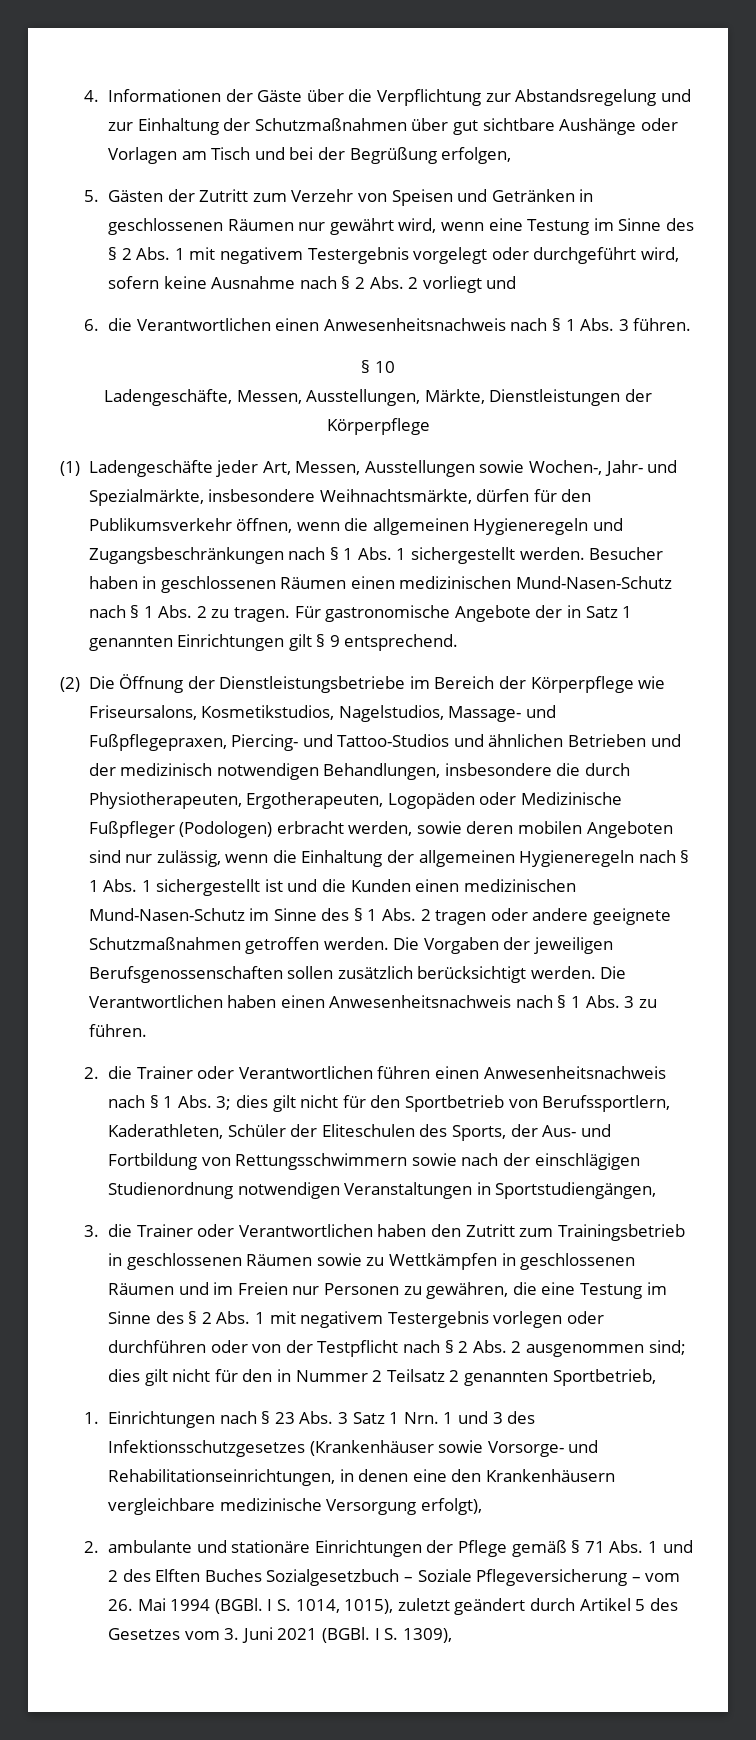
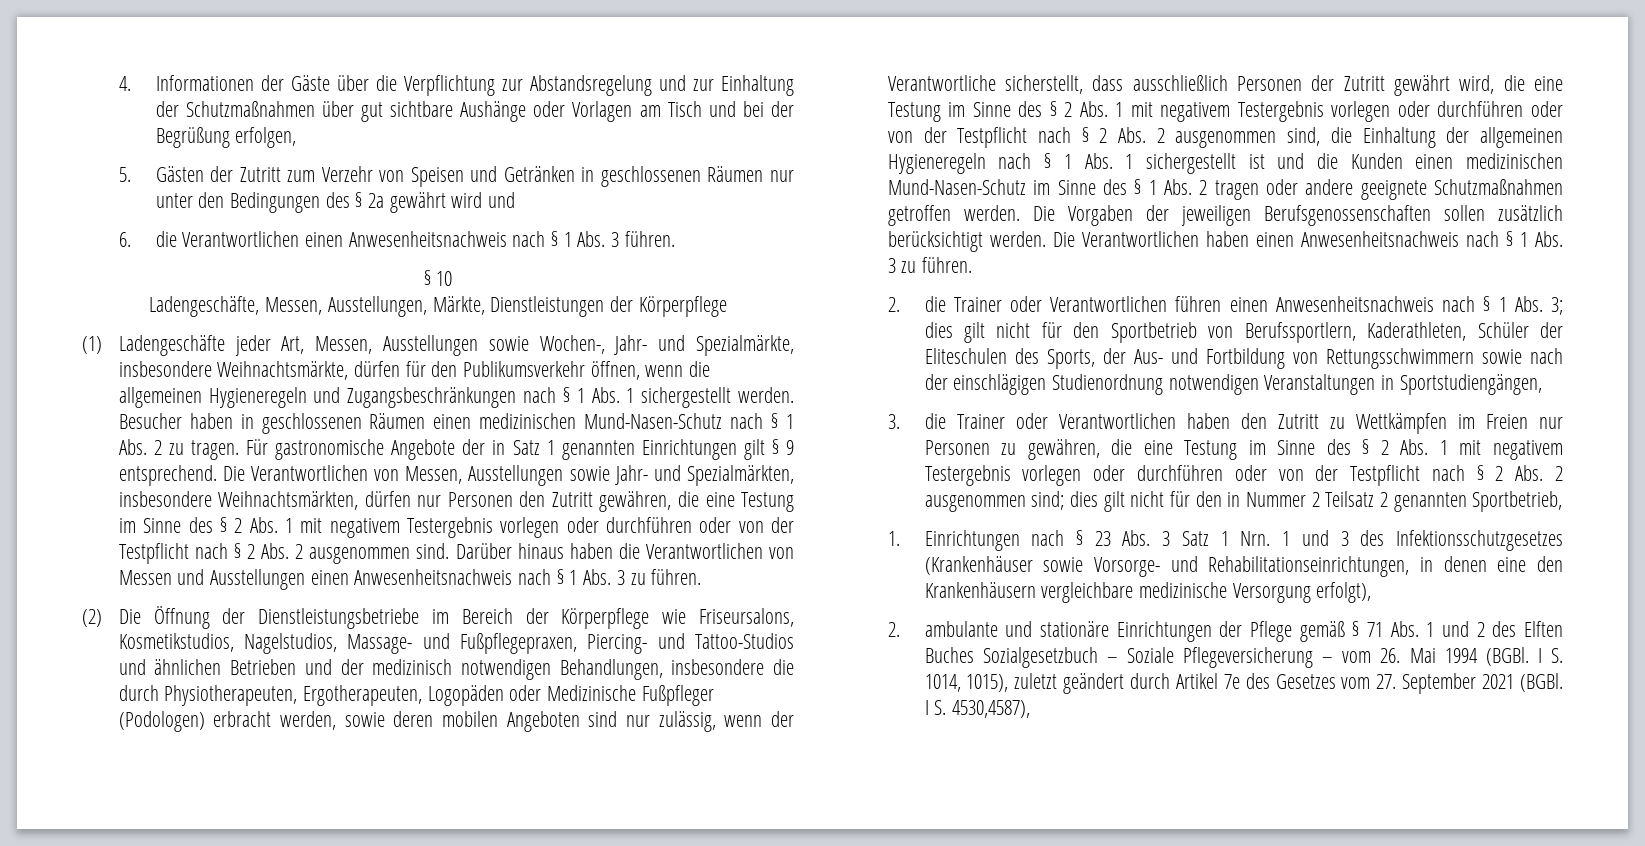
[329,218,694,235] [108,247,679,264] [108,276,482,293] gewährt wird, wenn eine Testung im Sinne des § 2 Abs. 1 mit negativem Testergebnis vorgelegt oder durchgeführt wird, sofern keine Ausnahme nach § 2 Abs. 2 vorliegt -> [155,192,483,213] unter den Bedingungen des § 2a gewährt wird
(459, 642) none -> [222,465,795,486] [118,491,795,512] [118,517,794,538] [118,543,794,564] [118,569,702,590] Die Verantwortlichen von Messen, Ausstellungen sowie Jahr- und Spezialmärkten, insbesondere Weihnachtsmärkten, dürfen nur Personen den Zutritt gewähren, die eine Testung im Sinne des § 2 Abs. 1 mit negativem Testergebnis vorlegen oder durchführen oder von der Testpflicht nach § 2 Abs. 2 ausgenommen sind. Darüber hinaus haben die Verantwortlichen von Messen und Ausstellungen einen Anwesenheitsnachweis nach § 1 Abs. 3 zu führen.
(269, 858) none -> [771,711,795,727] [887,75,1563,96] [887,101,1563,122] [887,127,1321,148] der Verantwortliche sicherstellt, dass ausschließlich Personen der Zutritt gewährt wird, die eine Testung im Sinne des § 2 Abs. 1 mit negativem Testergebnis vorlegen oder durchführen oder von der Testpflicht nach § 2 Abs. 2 ausgenommen sind,
[519,1224,685,1241] [108,1253,636,1270] [108,1282,209,1295] zum Trainingsbetrieb in geschlossenen Räumen sowie zu Wettkämpfen in geschlossenen Räumen und -> [1329,413,1447,434] zu Wettkämpfen
[635,1599,646,1611] 5 -> [1223,674,1240,689] 7e
[224,1627,273,1643] 3. Juni -> [1376,673,1477,694] 27. September
[402,1628,452,1643] 1309), -> [951,700,1030,718] 4530,4587),

